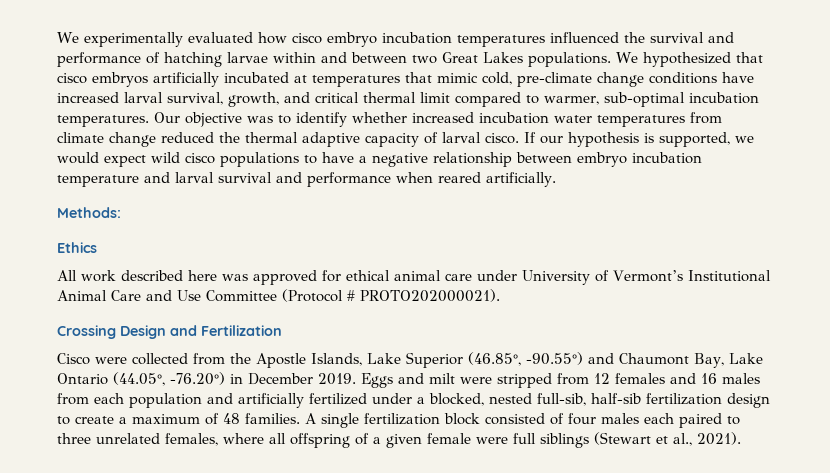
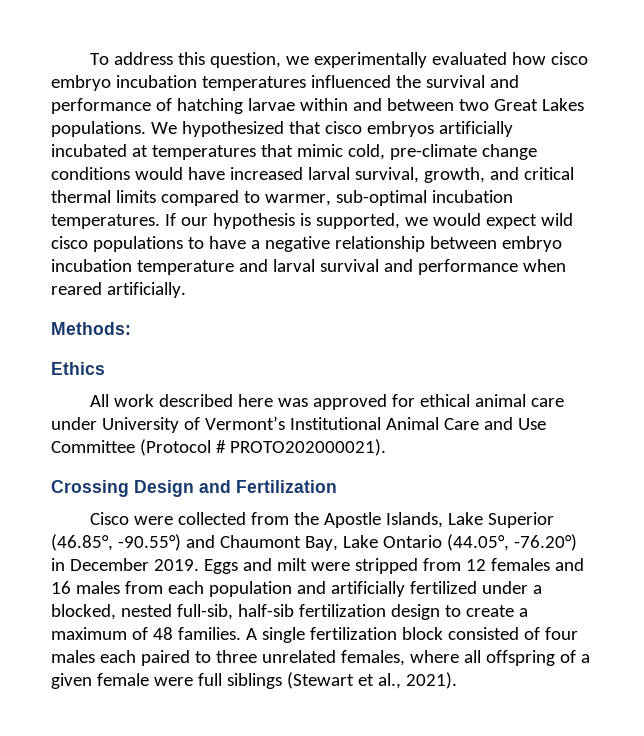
[57,32,79,43] We -> [89,52,309,68] To address this question, we
(717, 78) none -> [134,167,183,180] would
[420,92,450,103] limit -> [115,190,156,203] limits
[154,112,722,127] [57,132,519,147] Our objective was to identify whether increased incubation water temperatures from climate change reduced the thermal adaptive capacity of larval cisco. -> (160, 221) none

